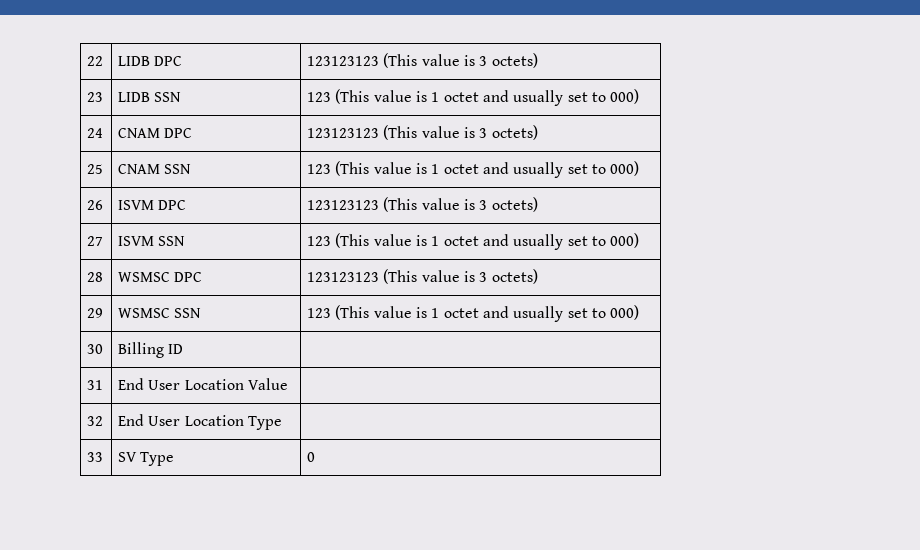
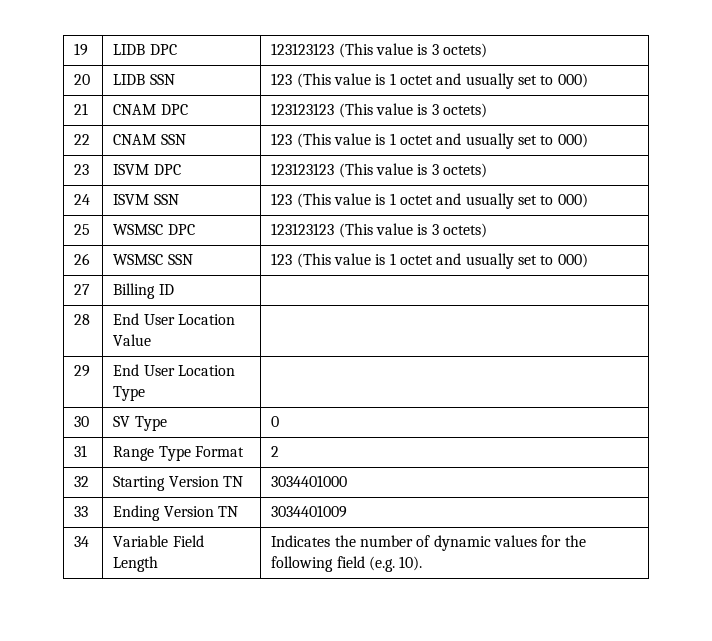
[87,56,104,66] 22 -> [74,43,89,56] 19
[87,92,104,102] 23 -> [74,74,91,85] 20
[87,128,104,138] 24 -> [74,103,89,115] 21
[87,164,104,174] 25 -> [74,134,91,145] 22
[87,200,104,210] 26 -> [74,164,90,175] 23
[87,236,104,246] 27 -> [74,194,91,205] 24
[87,272,104,282] 28 -> [74,224,91,235] 25
[87,308,104,318] 29 -> [74,253,91,265] 26
[87,344,104,354] 30 -> [74,284,91,295] 27
[87,380,104,390] 31 -> [74,314,91,325] 28
[87,416,104,426] 32 -> [74,365,91,377] 29
[87,452,104,462] 33 -> [74,416,90,427] 30
(316, 457) none -> [74,445,88,457] [113,446,245,461] [271,446,280,457] [74,476,90,487] [113,476,244,491] [271,475,348,487] [74,506,89,517] [113,505,239,521] [271,505,348,518] [74,536,90,547] [113,535,204,547] [113,556,159,572] [271,535,586,551] [271,556,423,572] // 31 | Range Type Format | 2 // 32 | Starting Version TN | 3034401000 // 33 | Ending Version TN | 3034401009 // 34 | Variable Field Length | Indicates the number of dynamic values for the following field (e.g. 10).

